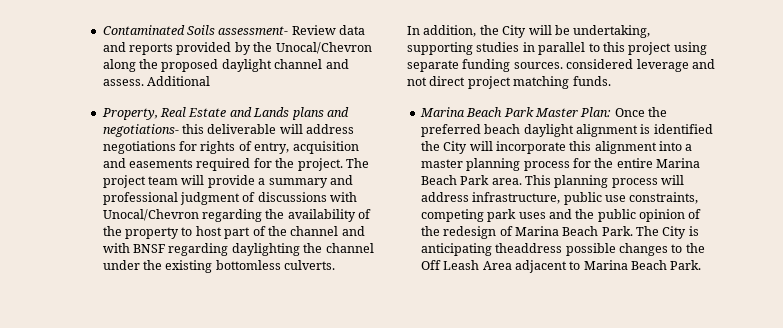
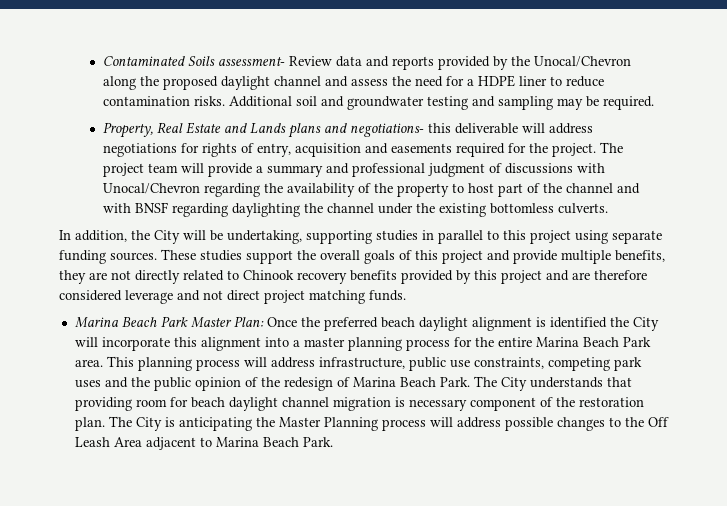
[102,76,211,86] assess. Additional -> [351,75,605,87] [103,96,655,110] assess the need for a HDPE liner to reduce contamination risks. Additional soil and groundwater testing and sampling may be required.
(563, 65) none -> [161,249,665,264] [59,270,647,284] These studies support the overall goals of this project and provide multiple benefits, they are not directly related to Chinook recovery benefits provided by this project and are therefore
[688,226,699,236] [420,243,563,256] is anticipating theaddress -> [529,377,632,388] [74,397,644,411] [74,416,501,431] understands that providing room for beach daylight channel migration is necessary component of the restoration plan. The City is anticipating the Master Planning process will address

